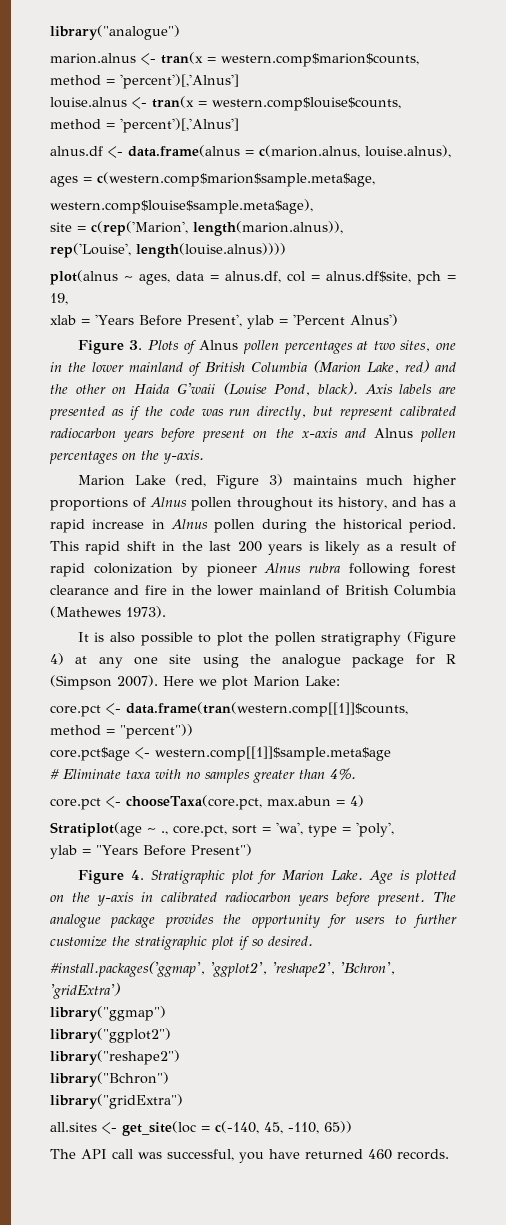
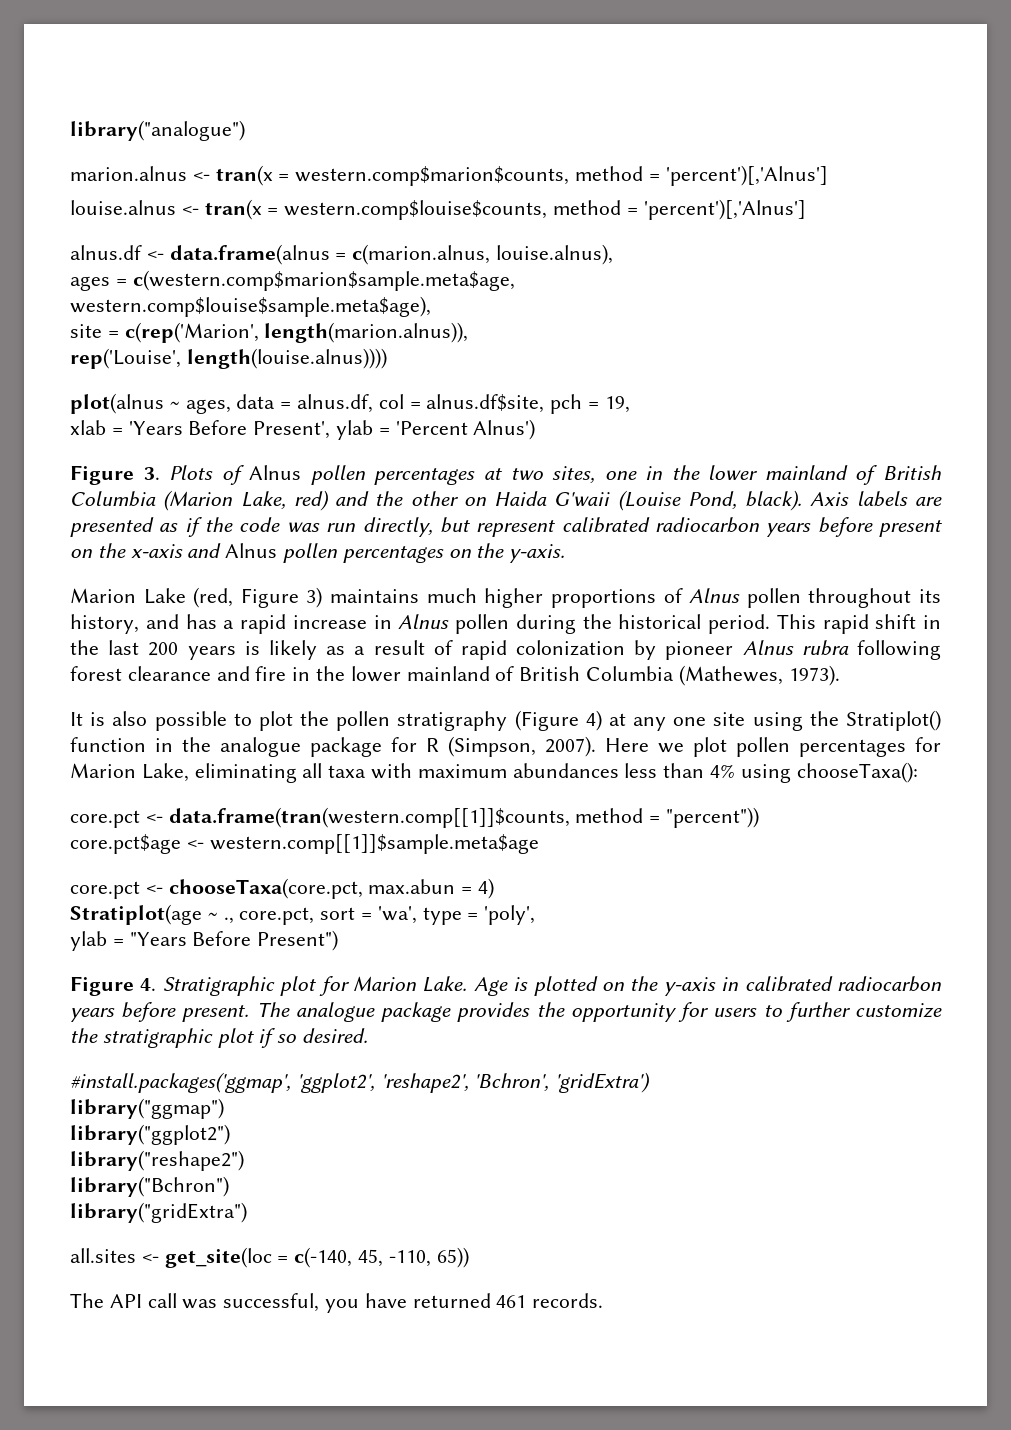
[50,606,121,618] (Mathewes -> [678,665,783,686] (Mathewes,
(271, 659) none -> [845,710,941,731] [70,737,211,752] Stratiplot() function in the
[50,675,112,690] (Simpson -> [448,736,536,757] (Simpson,
[253,676,340,687] Marion Lake: -> [736,737,941,757] [70,762,918,783] pollen percentages for Marion Lake, eliminating all taxa with maximum abundances less than 4% using chooseTaxa():
[50,768,356,783] // # Eliminate taxa with no samples greater than 4%. -> (539, 844) none
[368,1149,392,1160] 460 -> [496,1295,527,1308] 461

